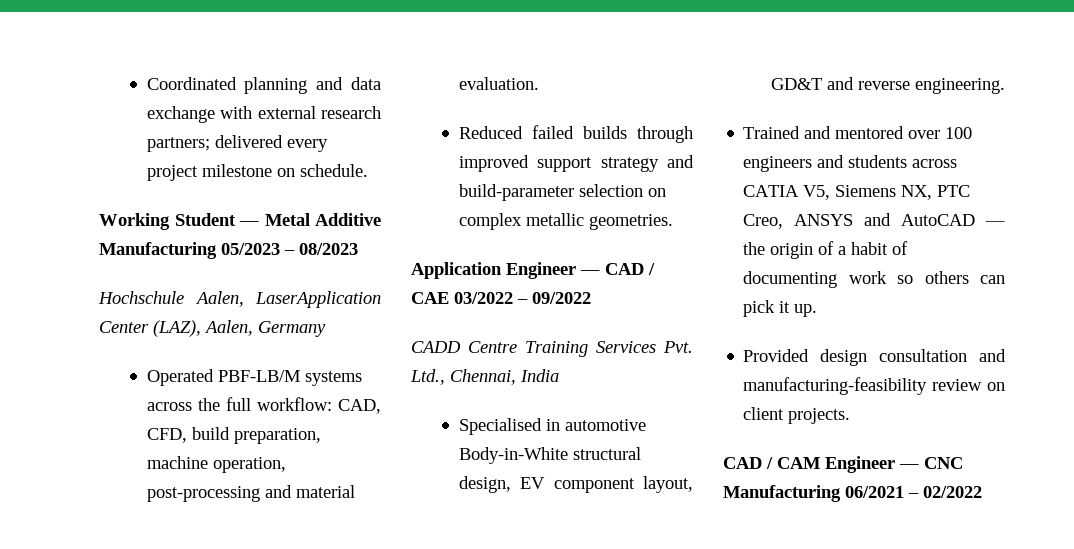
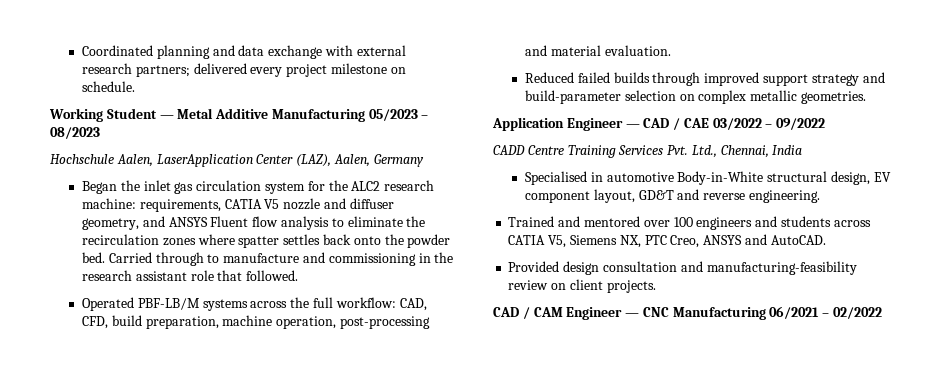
(326, 329) none -> [82,180,435,194] [82,198,394,212] [82,216,426,230] [82,234,451,248] [82,252,454,266] [82,270,299,281] // Began the inlet gas circulation system for the ALC2 research machine: requirements, CATIA V5 nozzle and diffuser geometry, and ANSYS Fluent flow analysis to eliminate the recirculation zones where spatter settles back onto the powder bed. Carried through to manufacture and commissioning in the research assistant role that followed.
[901,214,1005,226] [743,241,909,259] [743,271,1005,288] [743,300,818,317] AutoCAD — the origin of a habit of documenting work so others can pick it up. -> [770,235,826,245] AutoCAD.

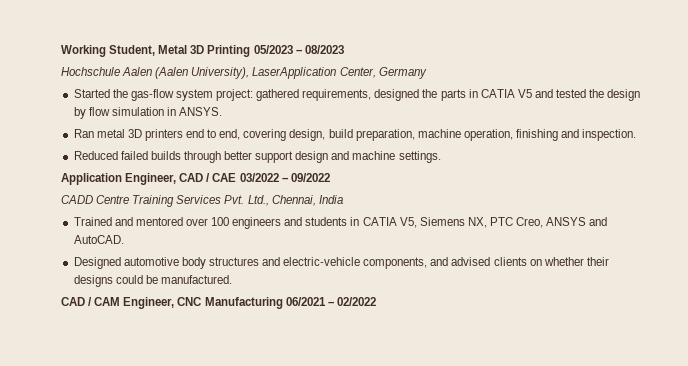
[82,45,406,59] [82,63,406,77] [82,81,136,92] [49,108,429,122] [50,127,100,139] [50,154,424,167] [82,180,435,194] [82,198,394,212] [82,216,426,230] [82,234,451,248] [82,252,454,266] [82,270,299,281] [82,297,427,311] [82,315,430,329] [525,45,671,56] [525,72,885,86] [525,90,866,104] Coordinated planning and data exchange with external research partners; delivered every project milestone on schedule. // Working Student — Metal Additive Manufacturing 05/2023 – 08/2023 // Hochschule Aalen, LaserApplication Center (LAZ), Aalen, Germany // Began the inlet gas circulation system for the ALC2 research machine: requirements, CATIA V5 nozzle and diffuser geometry, and ANSYS Fluent flow analysis to eliminate the recirculation zones where spatter settles back onto the powder bed. Carried through to manufacture and commissioning in the research assistant role that followed. // Operated PBF-LB/M systems across the full workflow: CAD, CFD, build preparation, machine operation, post-processing and material evaluation. // Reduced failed builds through improved support strategy and build-parameter selection on complex metallic geometries. -> [61,45,344,57] [61,67,427,79] [73,89,641,101] [73,107,223,119] [73,129,637,141] [73,151,441,163] Working Student, Metal 3D Printing 05/2023 – 08/2023 // Hochschule Aalen (Aalen University), LaserApplication Center, Germany // Started the gas-flow system project: gathered requirements, designed the parts in CATIA V5 and tested the design by flow simulation in ANSYS. // Ran metal 3D printers end to end, covering design, build preparation, machine operation, finishing and inspection. // Reduced failed builds through better support design and machine settings.
[566,118,640,131] Engineer — -> [125,173,177,185] Engineer,
[525,171,891,185] [525,189,820,203] // Specialised in automotive Body-in-White structural design, EV component layout, GD&T and reverse engineering. -> (343, 199) none
[833,220,871,227] across -> [350,217,360,226] in
[508,261,857,275] [508,279,656,293] Provided design consultation and manufacturing-feasibility review on client projects. -> [73,257,609,269] [73,275,232,287] Designed automotive body structures and electric-vehicle components, and advised clients on whether their designs could be manufactured.
[566,307,640,320] Engineer — -> [123,297,175,309] Engineer,

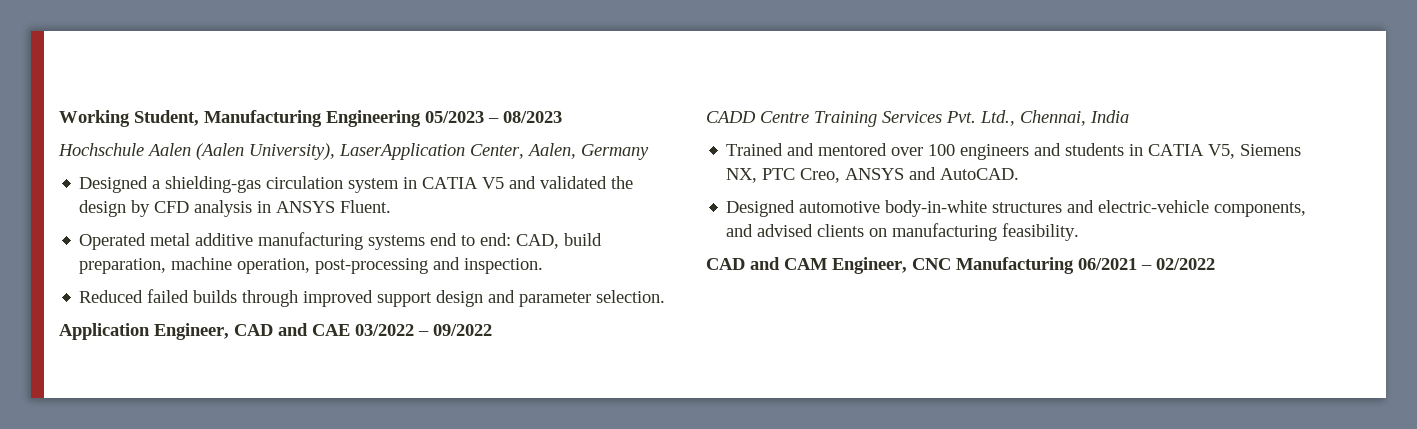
[158,45,251,57] Metal 3D Printing -> [204,110,421,127] Manufacturing Engineering
(376, 72) none -> [527,143,576,159] Aalen,
[73,89,466,101] Started the gas-flow system project: gathered requirements, designed the parts -> [79,176,400,193] Designed a shielding-gas circulation system
[556,89,587,98] tested -> [540,176,608,189] validated
[88,107,223,116] [73,129,326,141] flow simulation in ANSYS. // Ran metal 3D printers end to end, covering design, -> [154,200,392,217] [79,232,560,250] CFD analysis in ANSYS Fluent. // Operated metal additive manufacturing systems end to end: CAD,
[516,129,559,141] finishing -> [315,258,429,274] post-processing
[224,151,253,160] better -> [303,290,374,307] improved
[352,151,441,163] machine settings. -> [519,290,666,307] parameter selection.
[206,173,211,182] / -> [278,323,308,336] and
[181,257,206,269] body -> [885,200,988,217] body-in-white
[543,257,609,266] [73,275,232,287] [61,297,93,306] whether their designs could be manufactured. // CAD / -> [892,223,1080,241] [706,257,780,270] manufacturing feasibility. // CAD and

